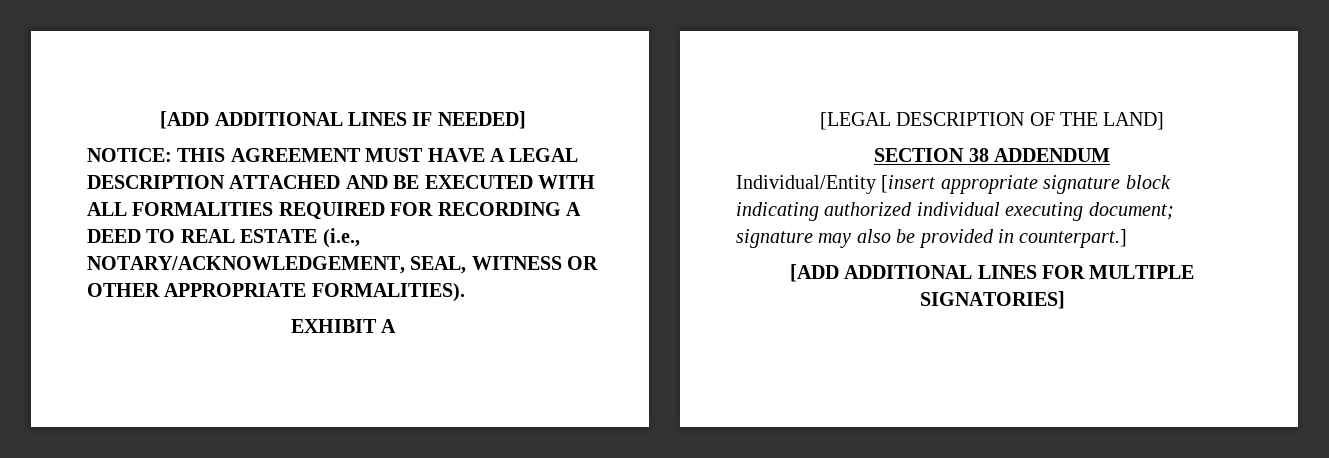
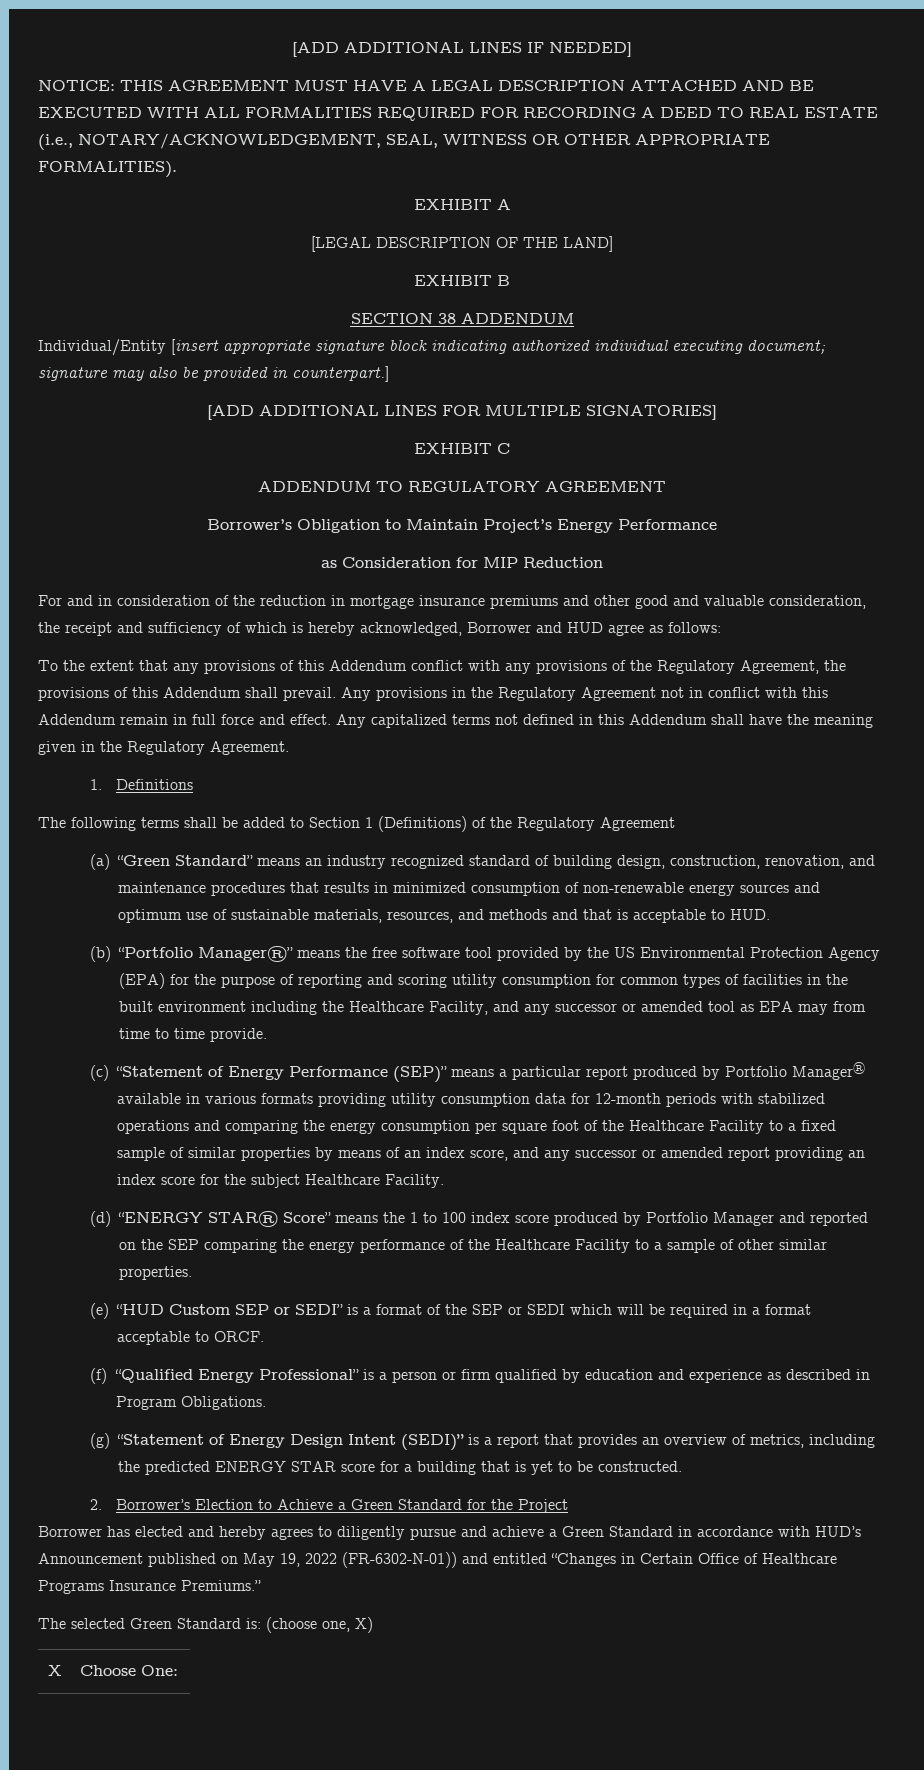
(1165, 121) none -> [414,275,510,286] // EXHIBIT B
(1065, 300) none -> [414,443,510,454] [258,481,666,492] [207,519,717,533] [321,557,603,568] [38,595,866,609] [38,622,721,636] [38,660,846,674] [38,687,828,701] [38,714,873,728] [38,741,289,755] [90,779,194,790] [38,816,675,832] [90,854,876,870] [118,882,821,896] [118,909,771,923] [90,946,881,962] [119,973,849,989] [119,1001,867,1015] [119,1028,268,1042] [90,1062,866,1083] [117,1093,826,1107] [117,1120,837,1134] [117,1147,866,1161] [117,1174,445,1188] [90,1211,869,1227] [119,1239,828,1253] [119,1266,193,1280] [90,1303,812,1319] [117,1331,265,1345] [90,1368,871,1384] [116,1396,267,1410] [90,1433,876,1451] [118,1461,683,1475] [90,1499,569,1513] [38,1526,861,1540] [38,1552,837,1568] [38,1580,261,1594] [38,1617,373,1633] [48,1665,62,1676] [80,1665,179,1676] // EXHIBIT C // ADDENDUM TO REGULATORY AGREEMENT // Borrower’s Obligation to Maintain Project’s Energy Performance // as Consideration for MIP Reduction // For and in consideration of the reduction in mortgage insurance premiums and other good and valuable consideration, the receipt and sufficiency of which is hereby acknowledged, Borrower and HUD agree as follows: // To the extent that any provisions of this Addendum conflict with any provisions of the Regulatory Agreement, the provisions of this Addendum shall prevail. Any provisions in the Regulatory Agreement not in conflict with this Addendum remain in full force and effect. Any capitalized terms not defined in this Addendum shall have the meaning given in the Regulatory Agreement. // 1. Definitions // The following terms shall be added to Section 1 (Definitions) of the Regulatory Agreement // (a) “Green Standard” means an industry recognized standard of building design, construction, renovation, and maintenance procedures that results in minimized consumption of non-renewable energy sources and optimum use of sustainable materials, resources, and methods and that is acceptable to HUD. // (b) “Portfolio Manager®” means the free software tool provided by the US Environmental Protection Agency (EPA) for the purpose of reporting and scoring utility consumption for common types of facilities in the built environment including the Healthcare Facility, and any successor or amended tool as EPA may from time to time provide. // (c) “Statement of Energy Performance (SEP)” means a particular report produced by Portfolio Manager® available in various formats providing utility consumption data for 12-month periods with stabilized operations and comparing the energy consumption per square foot of the Healthcare Facility to a fixed sample of similar properties by means of an index score, and any successor or amended report providing an index score for the subject Healthcare Facility. // (d) “ENERGY STAR® Score” means the 1 to 100 index score produced by Portfolio Manager and reported on the SEP comparing the energy performance of the Healthcare Facility to a sample of other similar properties. // (e) “HUD Custom SEP or SEDI” is a format of the SEP or SEDI which will be required in a format acceptable to ORCF. // (f) “Qualified Energy Professional” is a person or firm qualified by education and experience as described in Program Obligations. // (g) “Statement of Energy Design Intent (SEDI)” is a report that provides an overview of metrics, including the predicted ENERGY STAR score for a building that is yet to be constructed. // 2. Borrower’s Election to Achieve a Green Standard for the Project // Borrower has elected and hereby agrees to diligently pursue and achieve a Green Standard in accordance with HUD’s Announcement published on May 19, 2022 (FR-6302-N-01)) and entitled “Changes in Certain Office of Healthcare Programs Insurance Premiums.” // The selected Green Standard is: (choose one, X) // X | Choose One:

